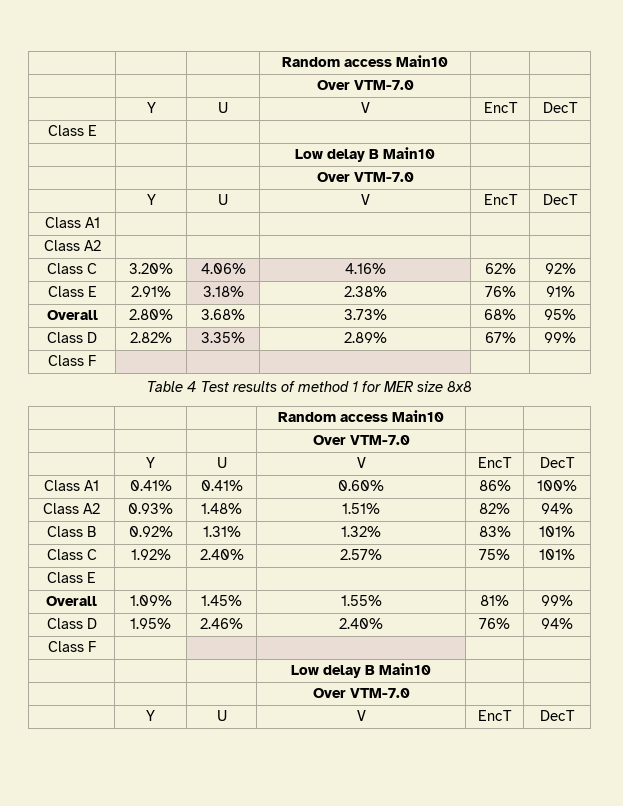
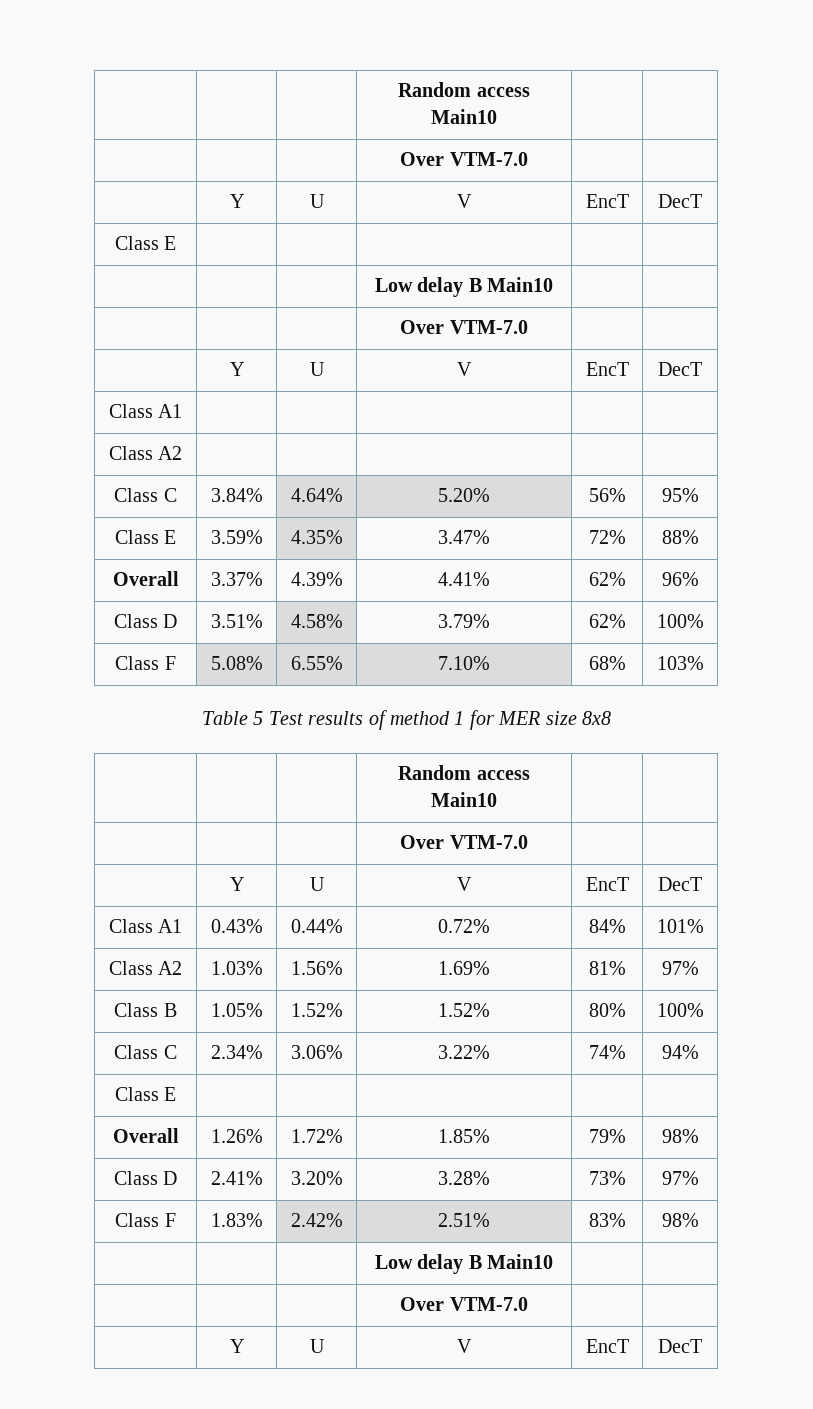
[129,263,173,274] [200,263,246,274] [344,263,386,274] [484,263,516,274] [544,263,576,274] [47,286,97,297] [131,286,171,297] [202,286,244,297] [343,286,387,297] [484,286,516,297] [545,286,575,297] [46,310,98,320] [129,309,173,320] [201,309,245,320] [343,309,387,320] [484,309,516,320] [544,309,576,320] [47,332,97,343] [130,332,172,343] [201,332,245,343] [343,332,387,343] [484,332,516,343] [544,332,576,343] [48,355,96,366] 3.20% | 4.06% | 4.16% | 62% | 92% // Class E | 2.91% | 3.18% | 2.38% | 76% | 91% // Overall | 2.80% | 3.68% | 3.73% | 68% | 95% // Class D | 2.82% | 3.35% | 2.89% | 67% | 99% // Class F | | | | | -> [210,488,263,502] [290,488,343,502] [438,488,490,502] [588,488,626,502] [661,488,699,502] [114,530,177,544] [210,530,263,544] [290,530,343,544] [438,530,490,544] [588,530,626,544] [661,530,699,544] [112,571,179,586] [210,572,263,586] [290,572,343,586] [438,572,490,586] [588,572,626,586] [661,572,699,586] [113,614,178,628] [210,614,263,628] [290,614,343,628] [438,614,490,628] [588,614,626,628] [656,614,704,628] [115,656,176,670] [210,656,263,670] [290,656,343,670] [438,656,490,670] [588,656,626,670] [656,656,704,670] 3.84% | 4.64% | 5.20% | 56% | 95% // Class E | 3.59% | 4.35% | 3.47% | 72% | 88% // Overall | 3.37% | 4.39% | 4.41% | 62% | 96% // Class D | 3.51% | 4.58% | 3.79% | 62% | 100% // Class F | 5.08% | 6.55% | 7.10% | 68% | 103%
[187,381,197,392] 4 -> [253,711,264,725] 5
[129,480,172,491] [200,480,243,491] [338,480,384,491] [478,480,511,491] [537,480,577,491] [43,503,100,514] [128,503,173,514] [201,503,242,514] [342,503,380,514] [479,503,510,514] [541,503,573,514] [47,526,96,537] [128,526,173,537] [202,526,241,537] [341,526,381,537] [478,526,511,537] [539,526,575,537] [46,549,97,560] [130,549,171,560] [199,549,244,560] [340,549,382,560] [479,549,510,560] [539,549,575,560] [47,572,96,583] [46,596,97,606] [129,595,172,606] [201,595,242,606] [340,595,382,606] [480,595,509,606] [541,595,573,606] [46,618,97,629] [130,618,171,629] [200,618,243,629] [339,618,383,629] [479,618,510,629] [541,618,573,629] [47,641,96,652] 0.41% | 0.41% | 0.60% | 86% | 100% // Class A2 | 0.93% | 1.48% | 1.51% | 82% | 94% // Class B | 0.92% | 1.31% | 1.32% | 83% | 101% // Class C | 1.92% | 2.40% | 2.57% | 75% | 101% // Class E | | | | | // Overall | 1.09% | 1.45% | 1.55% | 81% | 99% // Class D | 1.95% | 2.46% | 2.40% | 76% | 94% // Class F | | | | | -> [210,919,263,933] [290,919,343,933] [438,919,490,933] [588,919,626,933] [656,919,704,933] [108,961,183,975] [210,961,263,975] [290,961,343,975] [438,961,490,975] [588,961,626,975] [661,961,699,975] [114,1003,177,1017] [210,1003,263,1017] [290,1003,343,1017] [438,1003,490,1017] [588,1003,626,1017] [656,1003,704,1017] [114,1045,177,1059] [210,1045,263,1059] [290,1045,343,1059] [438,1045,490,1059] [588,1045,626,1059] [661,1045,699,1059] [114,1087,177,1101] [112,1128,179,1143] [210,1129,263,1143] [290,1129,343,1143] [438,1129,490,1143] [588,1129,626,1143] [661,1129,699,1143] [113,1171,178,1185] [210,1171,263,1185] [290,1171,343,1185] [438,1171,490,1185] [588,1171,626,1185] [661,1171,699,1185] [115,1213,176,1227] [210,1213,263,1227] [290,1213,343,1227] [438,1213,490,1227] [588,1213,626,1227] [661,1213,699,1227] 0.43% | 0.44% | 0.72% | 84% | 101% // Class A2 | 1.03% | 1.56% | 1.69% | 81% | 97% // Class B | 1.05% | 1.52% | 1.52% | 80% | 100% // Class C | 2.34% | 3.06% | 3.22% | 74% | 94% // Class E | | | | | // Overall | 1.26% | 1.72% | 1.85% | 79% | 98% // Class D | 2.41% | 3.20% | 3.28% | 73% | 97% // Class F | 1.83% | 2.42% | 2.51% | 83% | 98%

